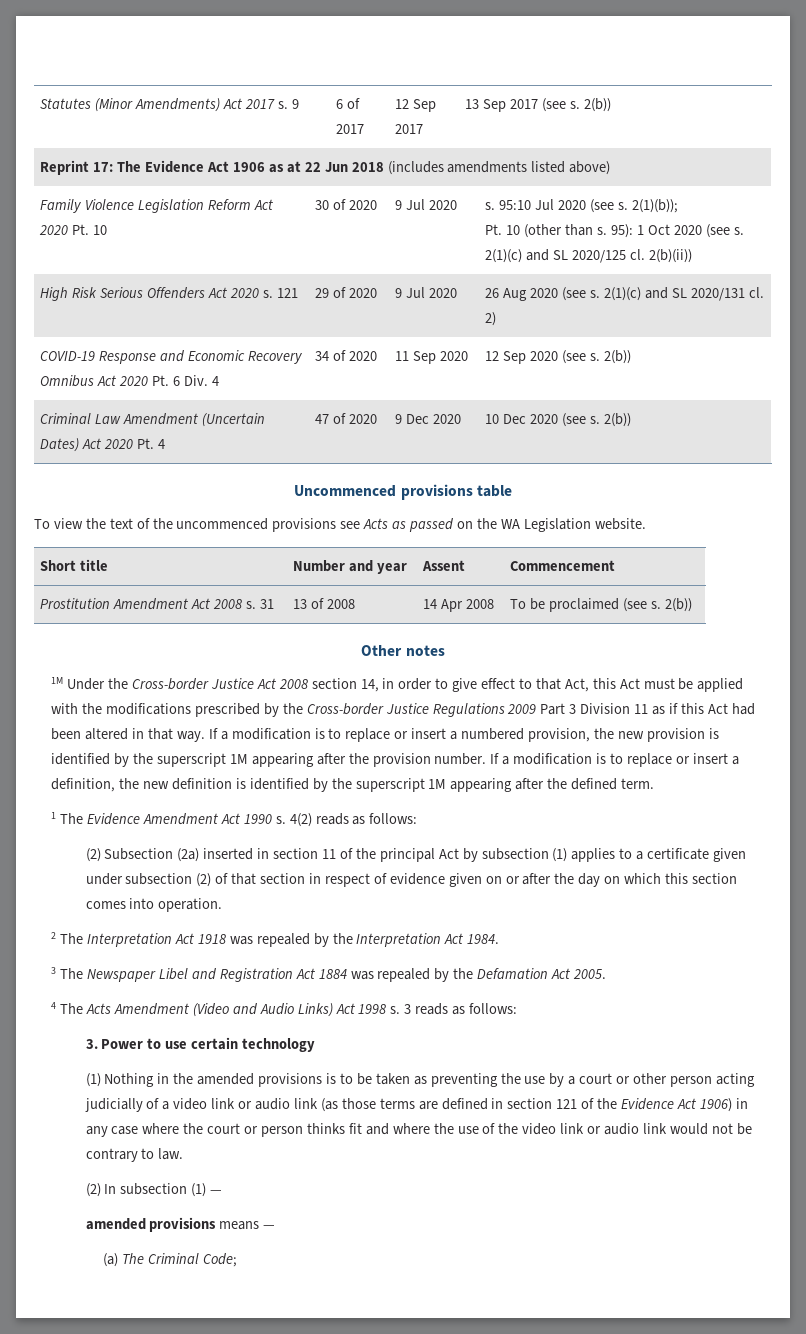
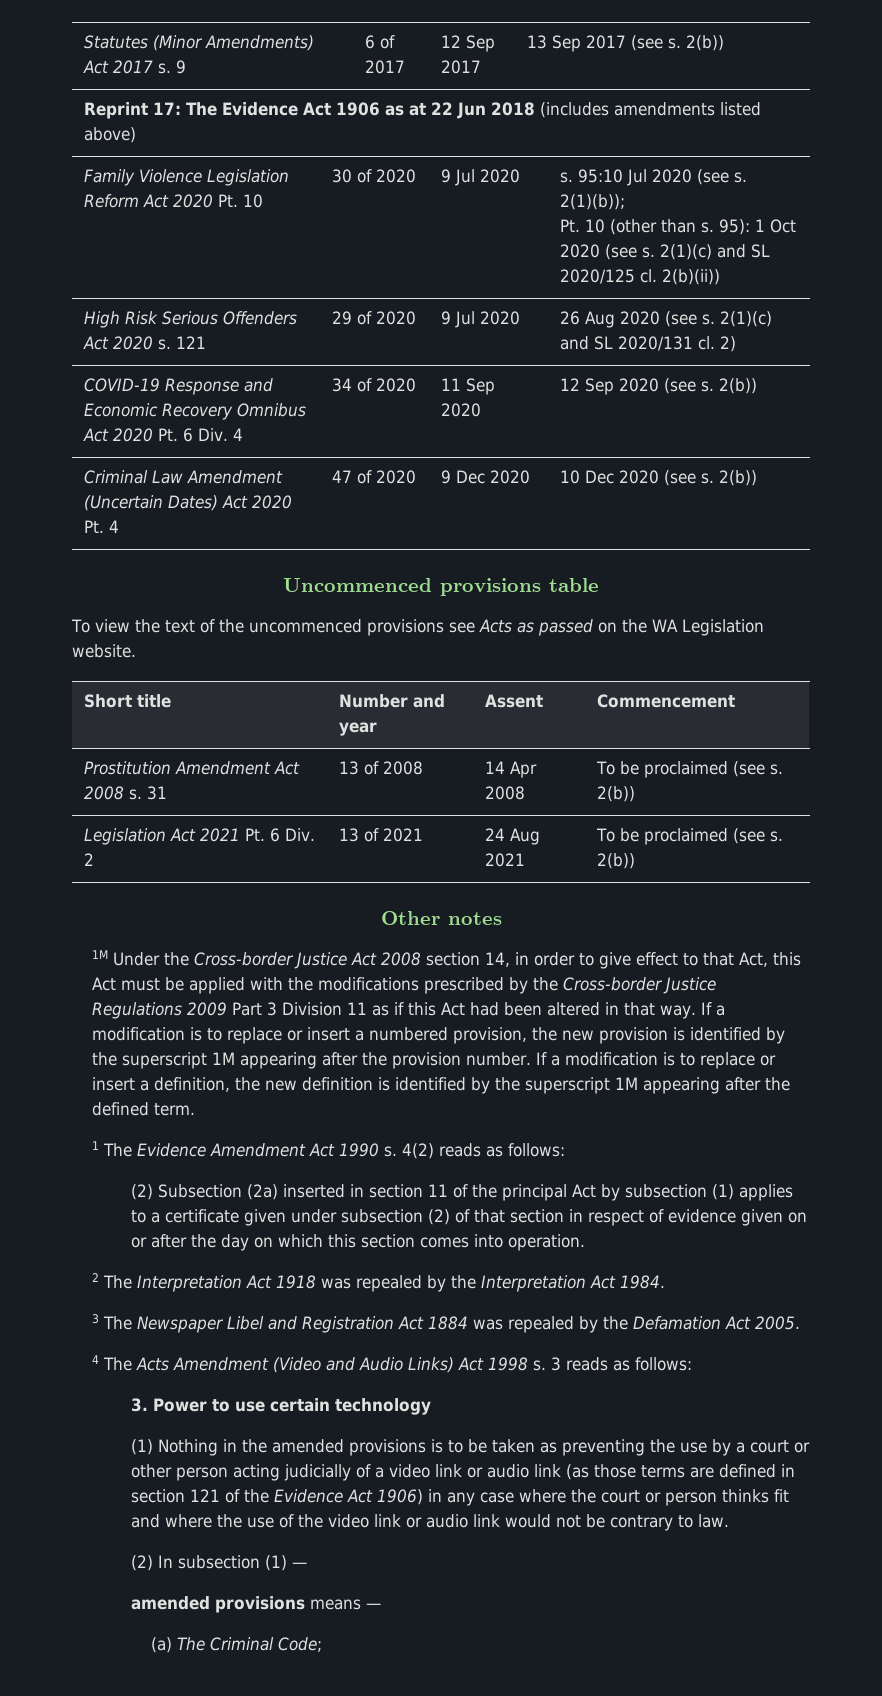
(693, 605) none -> [84,828,316,845] [84,853,95,866] [339,828,424,842] [485,828,541,845] [485,853,526,867] [596,828,784,845] [597,853,636,869] // Legislation Act 2021 Pt. 6 Div. 2 | 13 of 2021 | 24 Aug 2021 | To be proclaimed (see s. 2(b))

